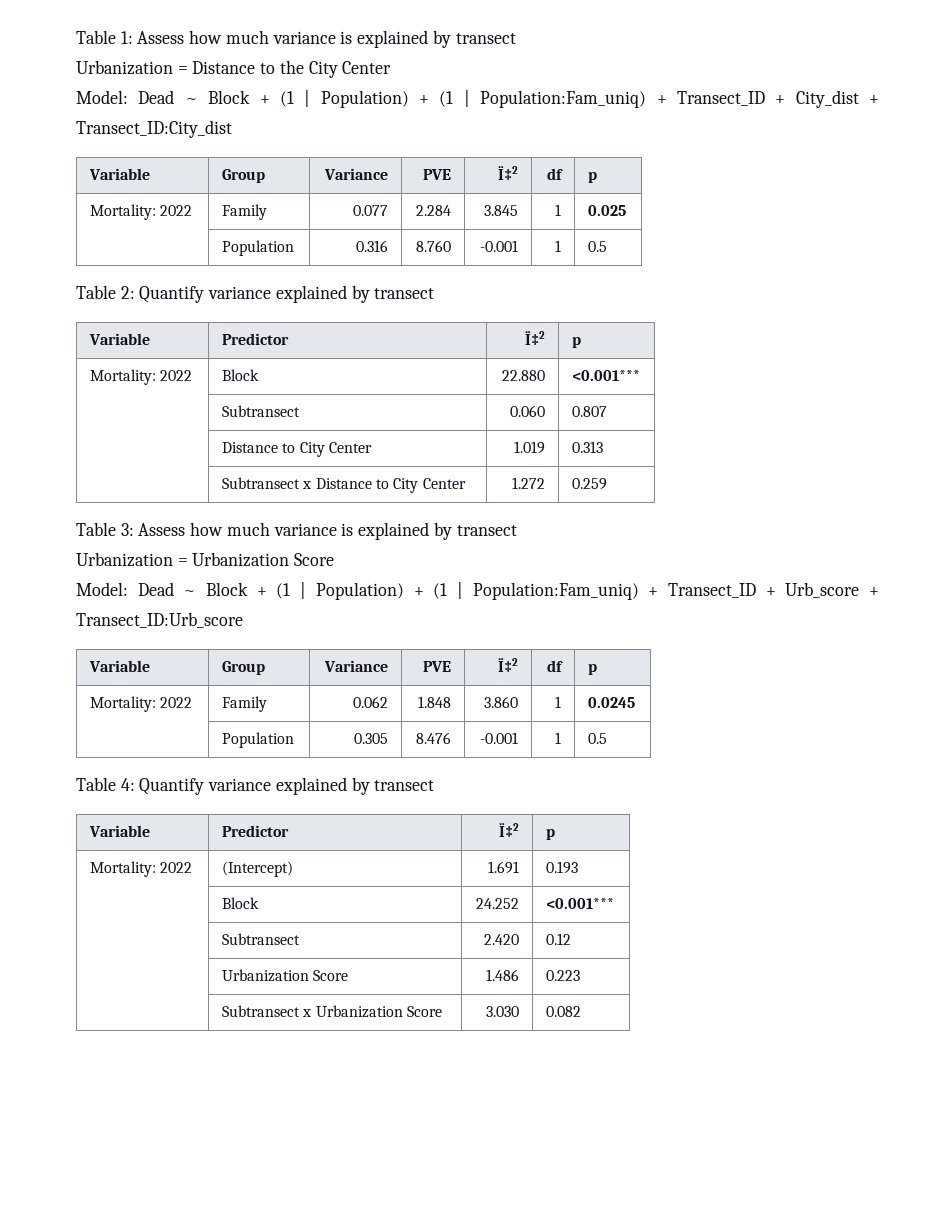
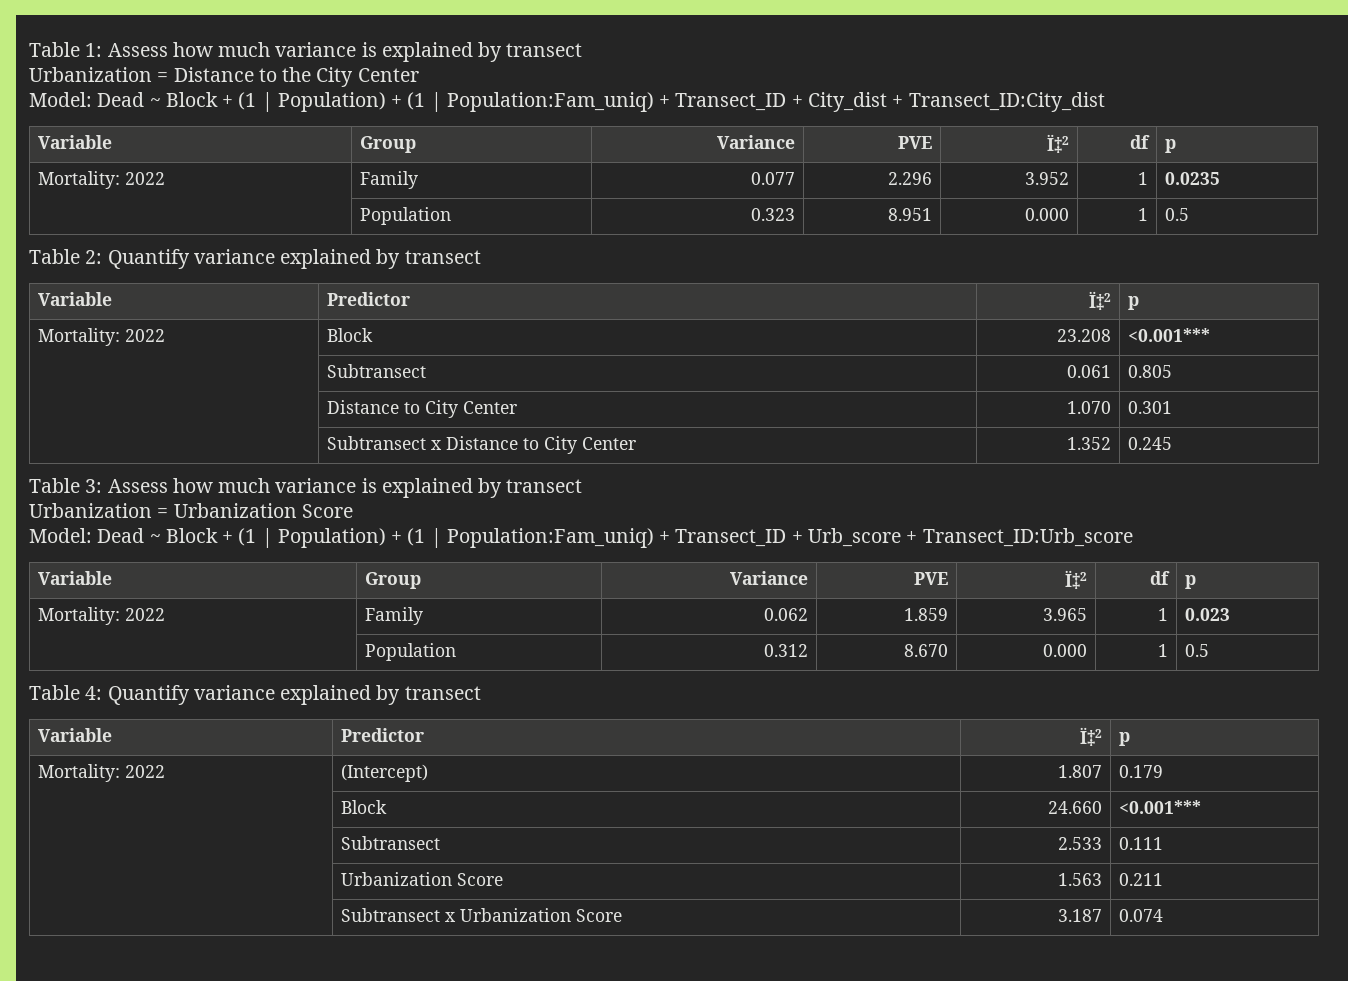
[416,205,452,216] [484,205,519,216] [555,204,562,216] [587,205,626,216] [221,240,294,256] [356,240,389,252] [416,240,452,252] [480,240,519,252] 2.284 | 3.845 | 1 | 0.025 // | Population | 0.316 | 8.760 | -0.001 -> [888,172,933,185] [1025,172,1070,185] [1138,172,1149,185] [1164,172,1220,185] [359,207,451,225] [751,208,796,221] [888,208,933,221] [1025,208,1070,221] 2.296 | 3.952 | 1 | 0.0235 // | Population | 0.323 | 8.951 | 0.000
[502,370,546,381] [571,370,640,381] [221,405,300,417] [510,405,546,417] [571,406,607,417] [221,442,372,457] [514,441,546,454] [571,441,603,453] 22.880 | <0.001*** // | Subtransect | 0.060 | 0.807 // | Distance to City Center | 1.019 | 0.313 -> [1057,329,1112,342] [1127,328,1210,342] [326,364,426,378] [1067,365,1112,378] [1127,365,1172,378] [326,400,517,418] [1067,401,1112,414] [1127,401,1172,414] 23.208 | <0.001*** // | Subtransect | 0.061 | 0.805 // | Distance to City Center | 1.070 | 0.301
[512,477,546,489] [571,478,607,490] 1.272 | 0.259 -> [1067,437,1112,450] [1127,437,1172,450] 1.352 | 0.245
[418,696,452,708] [484,696,519,708] [555,696,562,708] [587,697,635,708] [221,732,294,748] [354,733,389,744] [416,732,452,744] [480,732,519,744] 1.848 | 3.860 | 1 | 0.0245 // | Population | 0.305 | 8.476 | -0.001 -> [904,608,949,621] [1043,608,1088,621] [1158,608,1169,621] [1184,608,1230,621] [364,643,456,661] [764,644,809,657] [904,644,949,657] [1043,644,1088,657] 1.859 | 3.965 | 1 | 0.023 // | Population | 0.312 | 8.670 | 0.000
[488,861,520,874] [545,861,578,874] [221,897,259,909] [476,898,520,909] [545,898,614,909] [221,933,300,945] [484,934,520,945] [545,933,571,945] [221,969,349,982] [486,969,520,981] [545,970,580,981] 1.691 | 0.193 // | Block | 24.252 | <0.001*** // | Subtransect | 2.420 | 0.12 // | Urbanization Score | 1.486 | 0.223 -> [1058,765,1103,778] [1118,765,1163,778] [340,800,387,814] [1048,801,1103,814] [1118,800,1201,814] [340,836,440,850] [1058,837,1103,850] [1118,837,1163,850] [340,872,503,886] [1058,873,1103,886] [1118,873,1163,886] 1.807 | 0.179 // | Block | 24.660 | <0.001*** // | Subtransect | 2.533 | 0.111 // | Urbanization Score | 1.563 | 0.211
[486,1006,520,1017] [545,1006,581,1017] 3.030 | 0.082 -> [1058,909,1103,922] [1118,909,1163,922] 3.187 | 0.074

